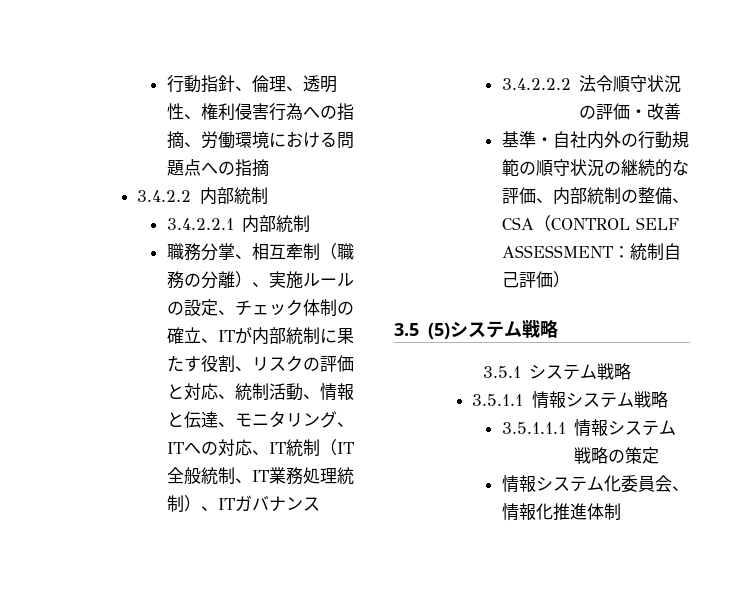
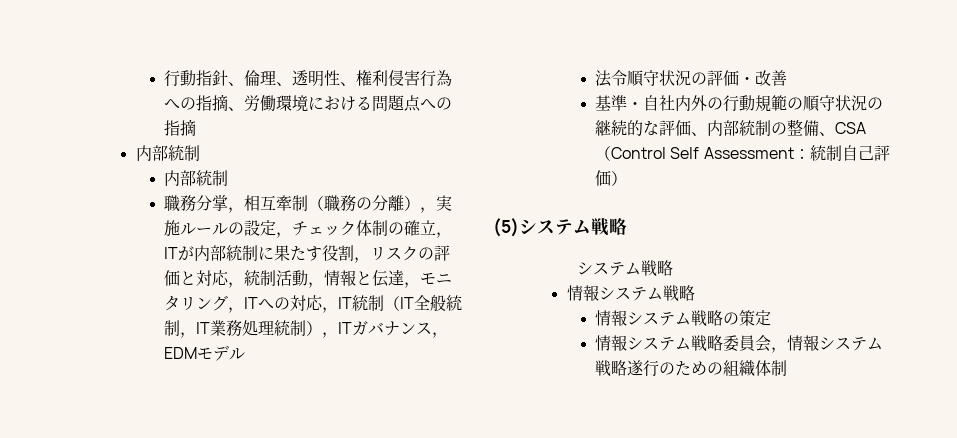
[137,187,268,205] [166,218,234,230] 3.4.2.2内部統制 // 3.4.2.2.1 -> [135,145,200,161] 内部統制 //
[234,254,252,259] 、 -> [227,207,244,213] ，
[251,282,269,287] 、 -> [419,207,436,213] ，
[217,310,235,315] 、 -> [275,232,292,238] ，
[200,338,218,343] 、 -> [435,232,452,238] ，
[234,366,252,371] 、 -> [353,257,370,263] ，
[217,394,235,399] 、 -> [227,282,244,288] ，
[302,394,320,399] 、 -> [307,282,324,288] ，
[217,422,235,427] 、 -> [403,282,420,288] ，
[336,422,354,427] 、 -> [227,307,244,313] ，
[251,450,269,455] 、 -> [321,307,338,313] ，
[234,478,252,483] 、 -> [179,332,196,338] ，
[200,506,218,511] 、 -> [321,332,338,338] ，
[501,78,571,90] // 3.4.2.2.2 -> [431,332,448,338] [163,345,245,361] ，EDMモデル //
[550,217,679,230] [501,245,613,258] CONTROL SELF ASSESSMENT -> [610,147,794,159] Control Self Assessment
[394,323,419,336] 3.5 -> (627, 178) none
[482,363,632,380] [472,394,524,406] 3.5.1システム戦略 // 3.5.1.1 -> [577,260,674,277] システム戦略 //
[501,422,566,434] 3.5.1.1.1 -> (695, 293) none
[603,475,689,492] [501,503,587,521] 化委員会、情報化推進 -> [690,335,883,353] [594,360,755,377] 戦略委員会，情報システム戦略遂行のための組織

